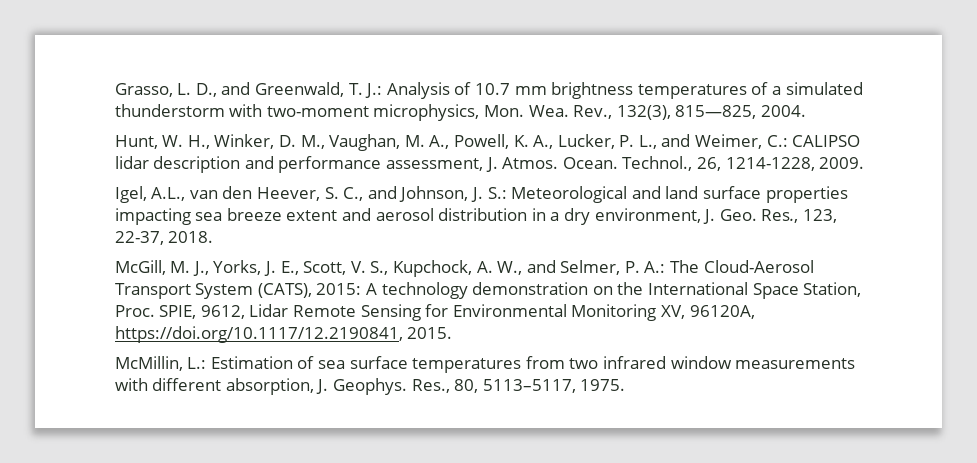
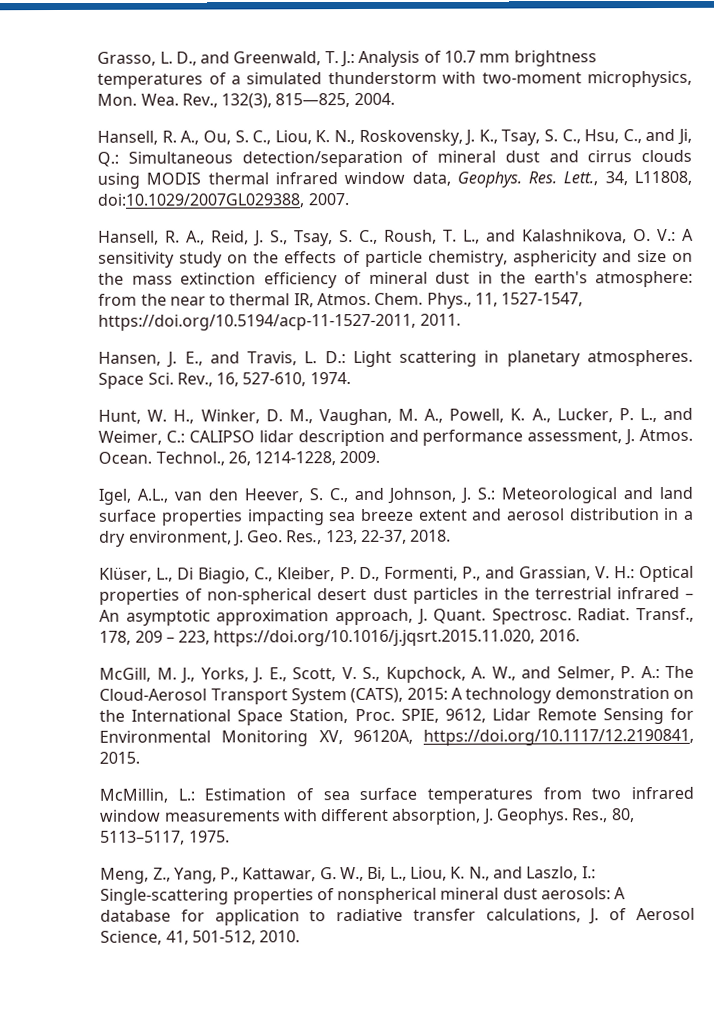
(806, 111) none -> [97,128,693,146] [97,149,692,168] [97,170,692,189] [97,193,349,208] [98,228,695,247] [98,249,693,268] [98,270,693,289] [98,292,584,309] [98,313,461,331] [98,349,693,368] [98,372,351,389] // Hansell, R. A., Ou, S. C., Liou, K. N., Roskovensky, J. K., Tsay, S. C., Hsu, C., and Ji, Q.: Simultaneous detection/separation of mineral dust and cirrus clouds using MODIS thermal infrared window data, Geophys. Res. Lett., 34, L11808, doi:10.1029/2007GL029388, 2007. // Hansell, R. A., Reid, J. S., Tsay, S. C., Roush, T. L., and Kalashnikova, O. V.: A sensitivity study on the effects of particle chemistry, asphericity and size on the mass extinction efficiency of mineral dust in the earth's atmosphere: from the near to thermal IR, Atmos. Chem. Phys., 11, 1527-1547, https://doi.org/10.5194/acp-11-1527-2011, 2011. // Hansen, J. E., and Travis, L. D.: Light scattering in planetary atmospheres. Space Sci. Rev., 16, 527-610, 1974.
(214, 237) none -> [99,565,694,584] [99,586,694,605] [99,607,694,626] [99,629,580,647] // Klüser, L., Di Biagio, C., Kleiber, P. D., Formenti, P., and Grassian, V. H.: Optical properties of non-spherical desert dust particles in the terrestrial infrared – An asymptotic approximation approach, J. Quant. Spectrosc. Radiat. Transf., 178, 209 – 223, https://doi.org/10.1016/j.jqsrt.2015.11.020, 2016.
(626, 385) none -> [100,866,596,884] [100,887,627,905] [100,907,695,926] [100,930,301,945] // Meng, Z., Yang, P., Kattawar, G. W., Bi, L., Liou, K. N., and Laszlo, I.: Single-scattering properties of nonspherical mineral dust aerosols: A database for application to radiative transfer calculations, J. of Aerosol Science, 41, 501-512, 2010.

